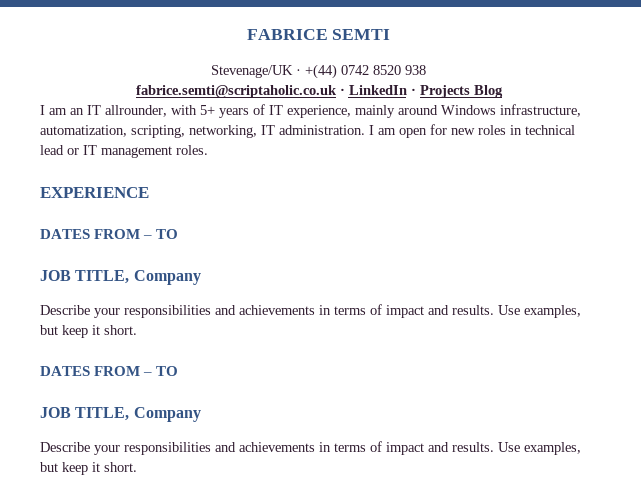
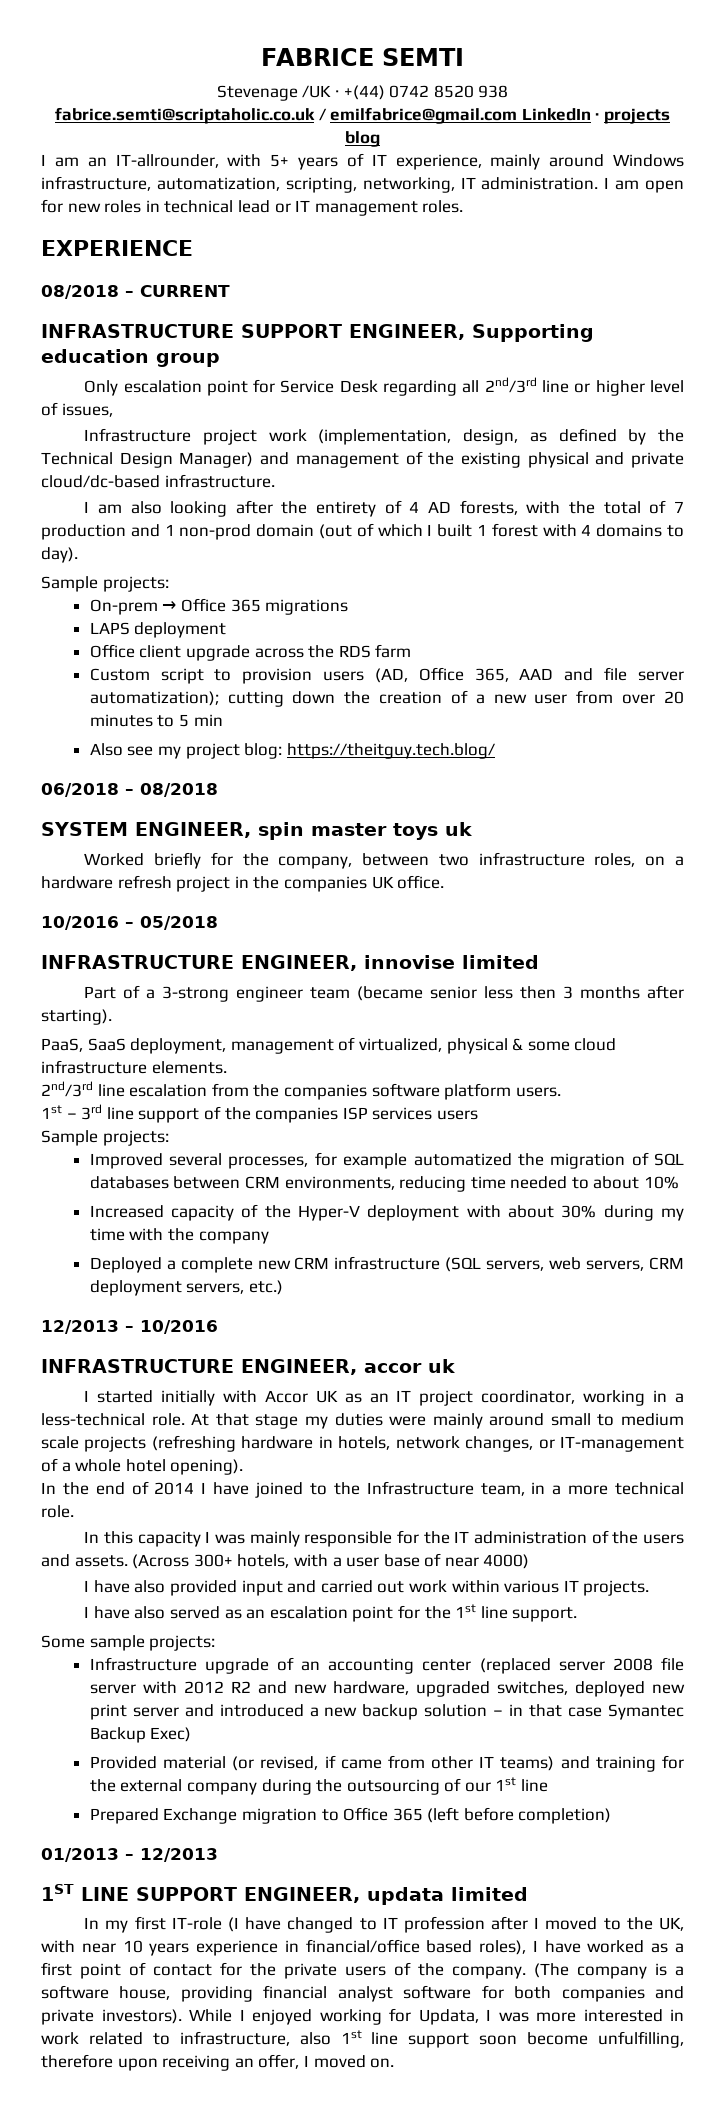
[211,65,293,78] Stevenage/UK -> [216,85,332,101] Stevenage /UK
[339,85,503,98] · LinkedIn · Projects Blog -> [318,107,670,124] [345,131,380,147] / emilfabrice@gmail.com LinkedIn · projects blog
[87,105,167,117] IT allrounder, -> [115,154,219,168] IT-allrounder,
[40,229,179,239] [40,270,201,285] [40,304,581,318] [40,325,137,338] [40,366,179,376] [40,407,201,422] [40,441,581,455] [40,462,137,475] DATES FROM – TO // JOB TITLE, Company // Describe your responsibilities and achievements in terms of impact and results. Use examples, but keep it short. // DATES FROM – TO // JOB TITLE, Company // Describe your responsibilities and achievements in terms of impact and results. Use examples, but keep it short. -> [41,285,230,299] [41,324,594,342] [41,349,220,367] [84,377,684,396] [41,402,113,417] [84,428,684,445] [41,451,684,468] [41,474,275,488] [84,500,685,517] [41,523,684,540] [41,547,78,563] [41,576,169,592] [89,598,349,615] [89,622,227,638] [89,644,412,661] [89,667,685,684] [89,690,685,707] [89,714,223,727] [89,743,495,759] [41,783,218,797] [41,822,472,840] [84,852,685,869] [41,875,445,892] [41,916,218,930] [41,955,539,971] [84,985,684,1002] [41,1009,112,1025] [41,1037,617,1054] [41,1060,227,1074] [41,1081,561,1100] [41,1104,478,1123] [41,1130,169,1146] [89,1152,684,1169] [89,1176,680,1192] [89,1204,685,1221] [89,1228,269,1244] [89,1256,685,1273] [89,1280,283,1296] [41,1320,218,1334] [41,1359,455,1375] [84,1390,685,1406] [41,1413,684,1429] [41,1435,684,1452] [41,1458,244,1475] [41,1481,684,1498] [41,1505,74,1518] [84,1530,684,1547] [41,1553,530,1569] [84,1580,650,1596] [84,1604,578,1622] [41,1635,216,1651] [89,1657,684,1674] [89,1681,685,1697] [89,1704,685,1720] [89,1727,192,1743] [89,1755,685,1772] [89,1777,549,1795] [89,1807,612,1824] [41,1848,218,1862] [41,1884,528,1905] [84,1916,684,1933] [41,1939,684,1956] [41,1962,684,1979] [41,1985,684,2002] [41,2008,684,2025] [41,2030,684,2048] [41,2054,395,2071] 08/2018 – CURRENT // INFRASTRUCTURE SUPPORT ENGINEER, Supporting education group // Only escalation point for Service Desk regarding all 2nd/3rd line or higher level of issues, // Infrastructure project work (implementation, design, as defined by the Technical Design Manager) and management of the existing physical and private cloud/dc-based infrastructure. // I am also looking after the entirety of 4 AD forests, with the total of 7 production and 1 non-prod domain (out of which I built 1 forest with 4 domains to day). // Sample projects: // On-prem → Office 365 migrations // LAPS deployment // Office client upgrade across the RDS farm // Custom script to provision users (AD, Office 365, AAD and file server automatization); cutting down the creation of a new user from over 20 minutes to 5 min // Also see my project blog: https://theitguy.tech.blog/ // 06/2018 – 08/2018 // SYSTEM ENGINEER, spin master toys uk // Worked briefly for the company, between two infrastructure roles, on a hardware refresh project in the companies UK office. // 10/2016 – 05/2018 // INFRASTRUCTURE ENGINEER, innovise limited // Part of a 3-strong engineer team (became senior less then 3 months after starting). // PaaS, SaaS deployment, management of virtualized, physical & some cloud infrastructure elements. // 2nd/3rd line escalation from the companies software platform users. // 1st – 3rd line support of the companies ISP services users // Sample projects: // Improved several processes, for example automatized the migration of SQL databases between CRM environments, reducing time needed to about 10% // Increased capacity of the Hyper-V deployment with about 30% during my time with the company // Deployed a complete new CRM infrastructure (SQL servers, web servers, CRM deployment servers, etc.) // 12/2013 – 10/2016 // INFRASTRUCTURE ENGINEER, accor uk // I started initially with Accor UK as an IT project coordinator, working in a less-technical role. At that stage my duties were mainly around small to medium scale projects (refreshing hardware in hotels, network changes, or IT-management of a whole hotel opening). // In the end of 2014 I have joined to the Infrastructure team, in a more technical role. // In this capacity I was mainly responsible for the IT administration of the users and assets. (Across 300+ hotels, with a user base of near 4000) // I have also provided input and carried out work within various IT projects. // I have also served as an escalation point for the 1st line support. // Some sample projects: // Infrastructure upgrade of an accounting center (replaced server 2008 file server with 2012 R2 and new hardware, upgraded switches, deployed new print server and introduced a new backup solution – in that case Symantec Backup Exec) // Provided material (or revised, if came from other IT teams) and training for the external company during the outsourcing of our 1st line // Prepared Exchange migration to Office 365 (left before completion) // 01/2013 – 12/2013 // 1ST LINE SUPPORT ENGINEER, updata limited // In my first IT-role (I have changed to IT profession after I moved to the UK, with near 10 years experience in financial/office based roles), I have worked as a first point of contact for the private users of the company. (The company is a software house, providing financial analyst software for both companies and private investors). While I enjoyed working for Updata, I was more interested in work related to infrastructure, also 1st line support soon become unfulfilling, therefore upon receiving an offer, I moved on.

